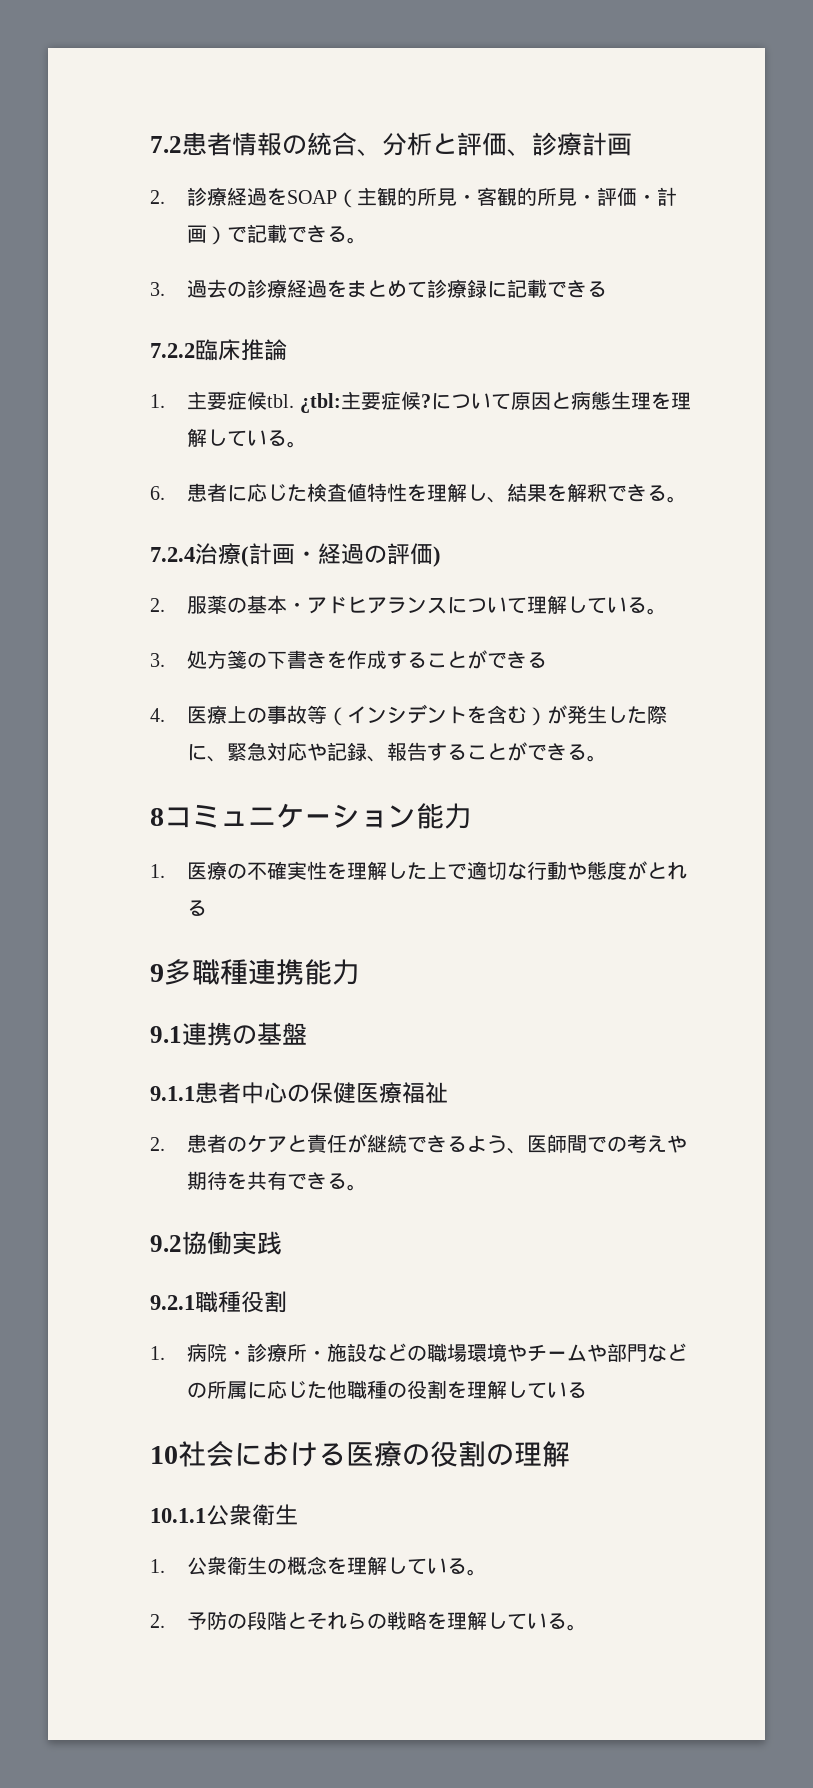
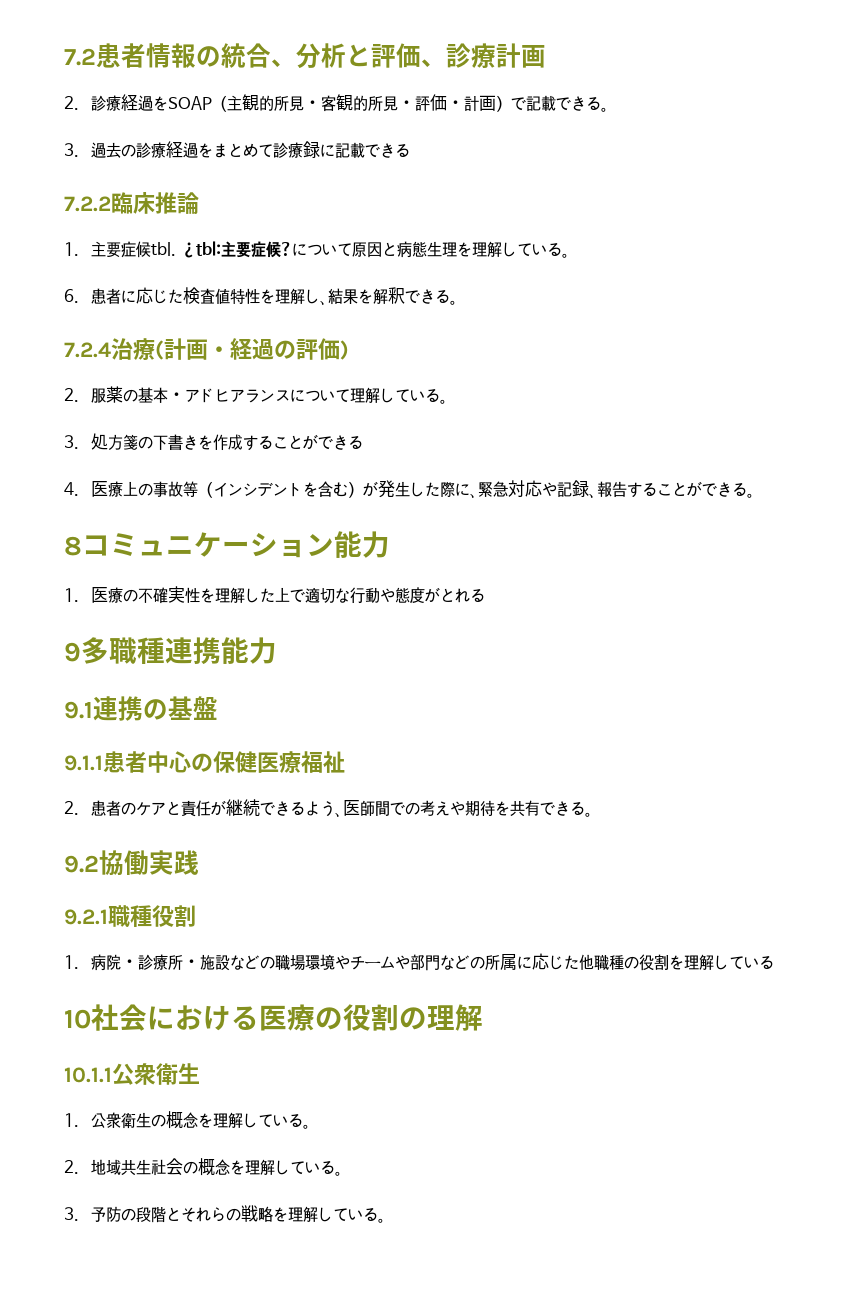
(165, 1621) none -> [91,1158,344,1176] [64,1207,79,1221] 地域共生社会の概念を理解している。 // 3.

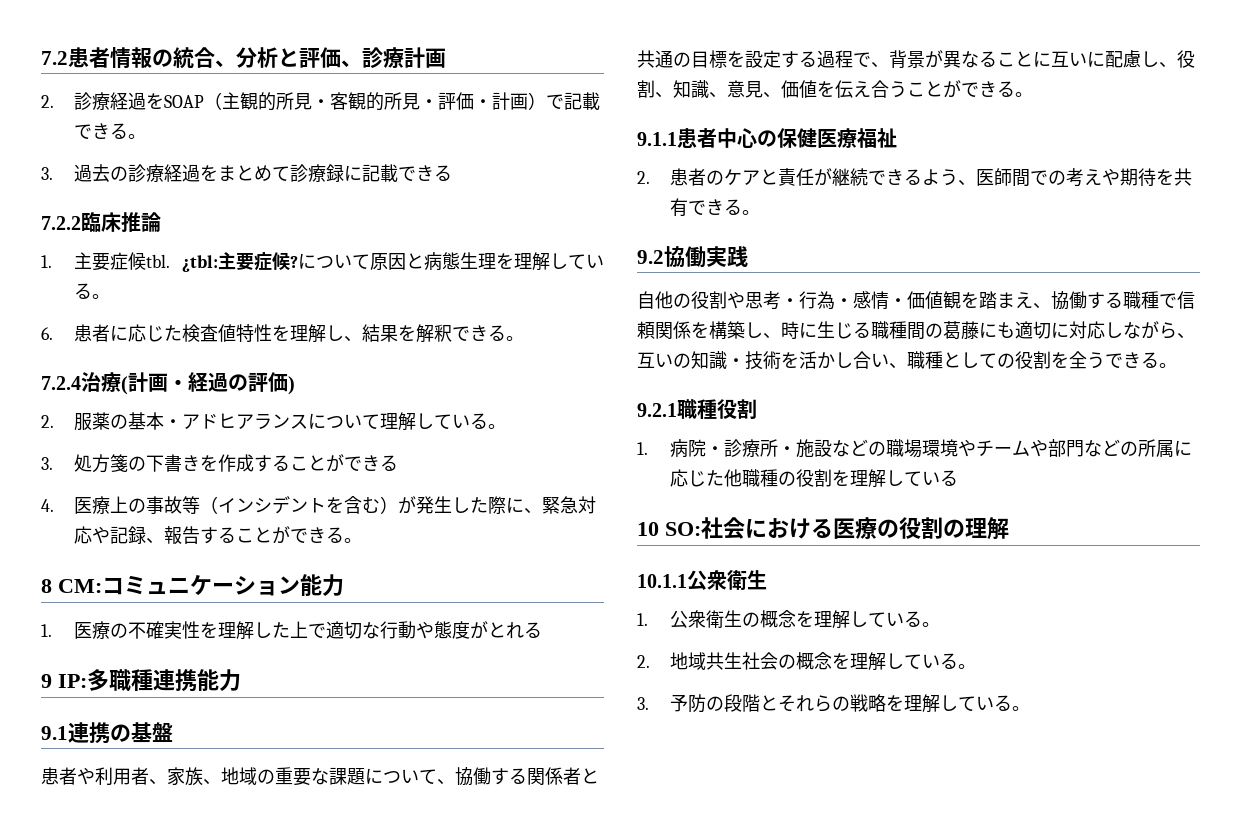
(82, 546) none -> [58,579,102,593] CM:
(81, 652) none -> [58,674,87,688] IP:
(218, 708) none -> [41,767,599,786] [637,50,1195,68] [637,80,1033,99] // 患者や利用者、家族、地域の重要な課題について、協働する関係者と共通の目標を設定する過程で、背景が異なることに互いに配慮し、役割、知識、意見、価値を伝え合うことができる。
(199, 862) none -> [637,291,1195,310] [637,321,1195,340] [637,351,1177,370] // 自他の役割や思考・行為・感情・価値観を踏まえ、協働する職種で信頼関係を構築し、時に生じる職種間の葛藤にも適切に対応しながら、互いの知識・技術を活かし合い、職種としての役割を全うできる。
(91, 1019) none -> [665,522,701,536] SO:

